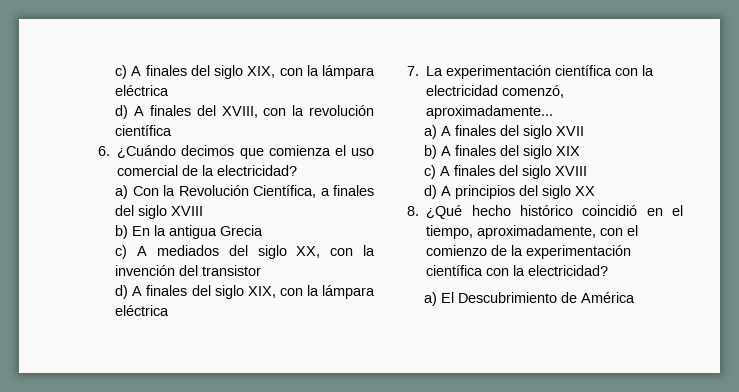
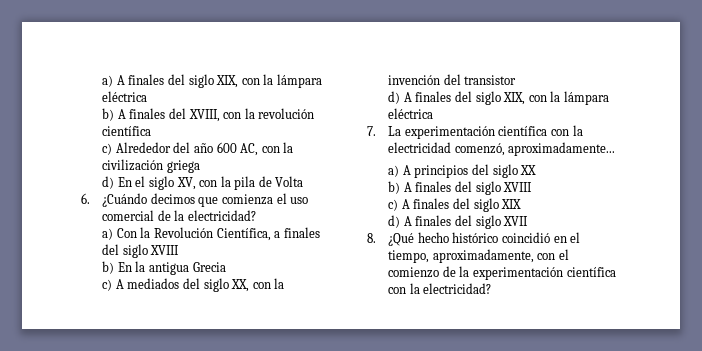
[115,65,375,79] [115,85,170,96] [115,105,129,119] c) A finales del siglo XIX, con la lámpara eléctrica // d) -> [102,74,322,88] [102,91,148,102] [102,108,115,121] a) A finales del siglo XIX, con la lámpara eléctrica // b)
(173, 130) none -> [102,142,294,156] [102,159,200,173] [102,176,304,190] // c) Alrededor del año 600 AC, con la civilización griega // d) En el siglo XV, con la pila de Volta
[455,125,585,139] finales del siglo XVII -> [414,164,537,178] principios del siglo XX
[556,146,581,156] [424,165,588,179] [424,185,596,199] XIX // c) A finales del siglo XVIII // d) A principios del siglo XX -> [503,182,533,192] [388,198,522,212] [388,215,529,229] XVIII // c) A finales del siglo XIX // d) A finales del siglo XVII
[424,292,636,306] // a) El Descubrimiento de América -> (492, 288) none

